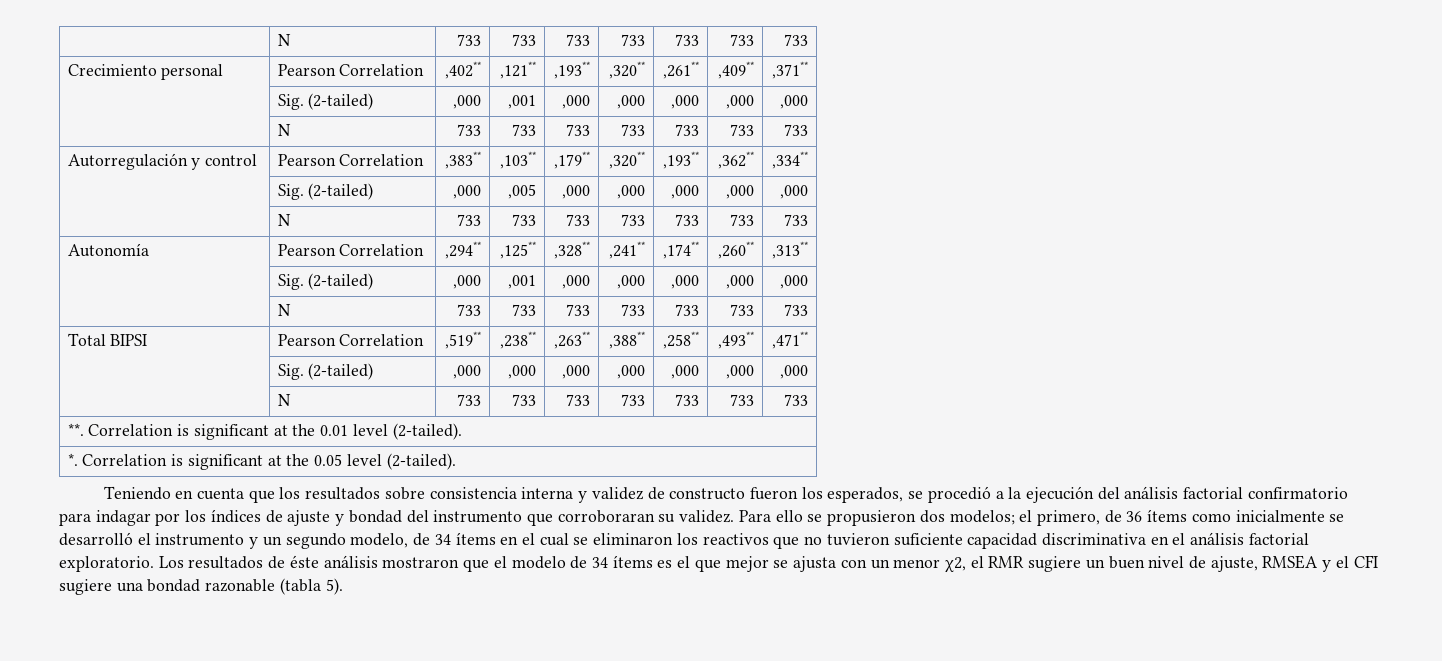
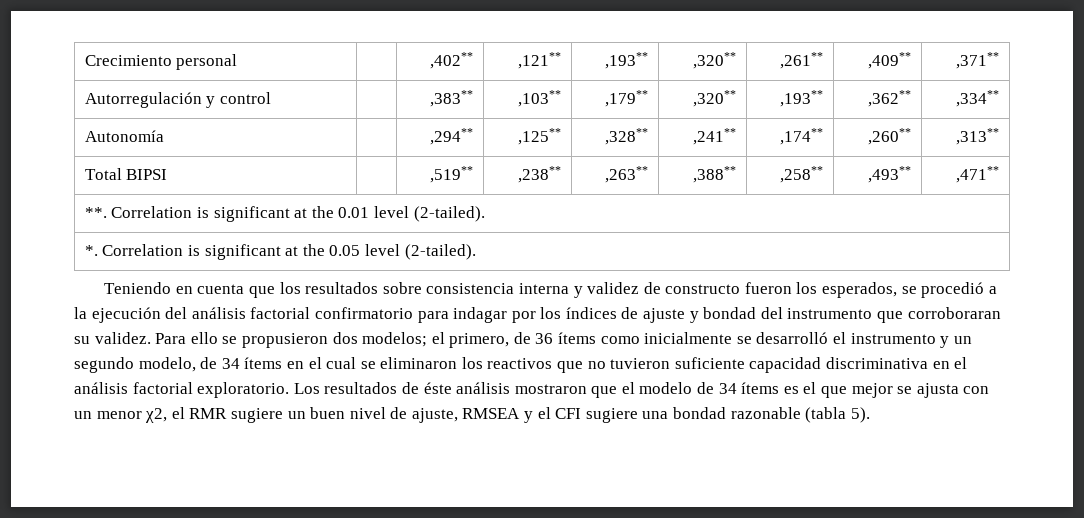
[277,34,291,46] [457,34,482,46] [512,34,537,46] [566,34,591,46] [621,34,646,46] [675,34,700,46] [730,34,755,46] [784,34,809,46] | N | 733 | 733 | 733 | 733 | 733 | 733 | 733 // -> (84, 60) none
[277,64,425,76] Pearson Correlation -> (238, 62) none
[277,93,374,110] [453,95,482,109] [508,95,537,109] [562,95,591,109] [617,95,646,109] [671,95,700,109] [726,95,755,109] [780,95,809,109] [277,124,291,136] [457,124,482,136] [512,124,537,136] [566,124,591,136] [621,124,646,136] [675,124,700,136] [730,124,755,136] [784,124,809,136] // | Sig. (2-tailed) | ,000 | ,001 | ,000 | ,000 | ,000 | ,000 | ,000 // | N | 733 | 733 | 733 | 733 | 733 | 733 | 733 -> (1000, 60) none
[277,154,425,166] Pearson Correlation -> (272, 98) none
[277,183,374,200] [453,185,482,199] [508,184,537,199] [562,185,591,199] [617,185,646,199] [671,185,700,199] [726,185,755,199] [780,185,809,199] [277,214,291,226] [457,214,482,226] [512,214,537,226] [566,214,591,226] [621,214,646,226] [675,214,700,226] [730,214,755,226] [784,214,809,226] // | Sig. (2-tailed) | ,000 | ,005 | ,000 | ,000 | ,000 | ,000 | ,000 // | N | 733 | 733 | 733 | 733 | 733 | 733 | 733 -> (1000, 98) none
[277,244,425,256] Pearson Correlation -> (164, 136) none
[277,273,374,290] [453,275,482,289] [508,275,537,289] [562,275,591,289] [617,275,646,289] [671,275,700,289] [726,275,755,289] [780,275,809,289] [277,304,291,316] [457,304,482,316] [512,304,537,316] [566,304,591,316] [621,304,646,316] [675,304,700,316] [730,304,755,316] [784,304,809,316] // | Sig. (2-tailed) | ,000 | ,001 | ,000 | ,000 | ,000 | ,000 | ,000 // | N | 733 | 733 | 733 | 733 | 733 | 733 | 733 -> (1000, 136) none
[277,334,425,346] Pearson Correlation -> (168, 174) none
[277,363,374,380] [453,365,482,379] [508,365,537,379] [562,365,591,379] [617,365,646,379] [671,365,700,379] [726,365,755,379] [780,365,809,379] [277,394,291,406] [457,394,482,406] [512,394,537,406] [566,394,591,406] [621,394,646,406] [675,394,700,406] [730,394,755,406] [784,394,809,406] // | Sig. (2-tailed) | ,000 | ,000 | ,000 | ,000 | ,000 | ,000 | ,000 // | N | 733 | 733 | 733 | 733 | 733 | 733 | 733 -> (1000, 174) none

